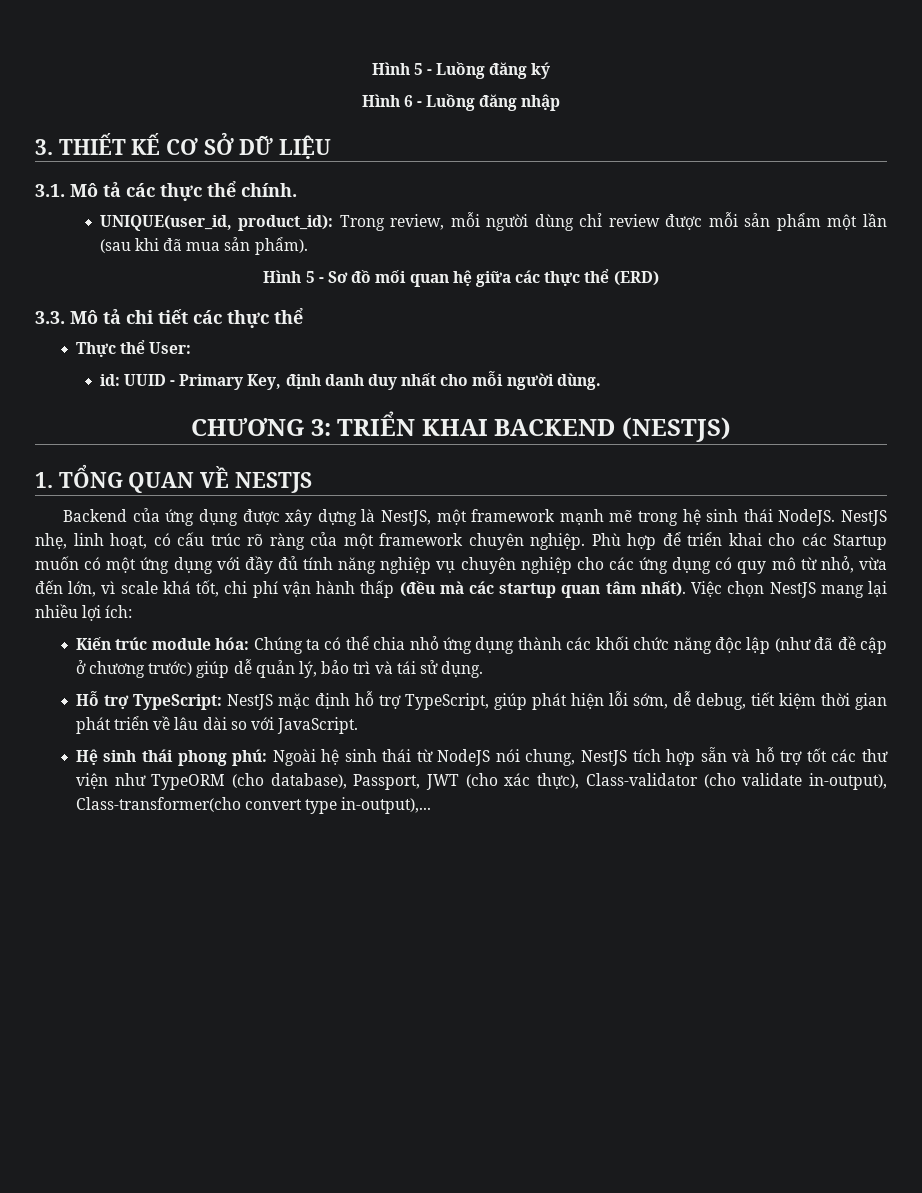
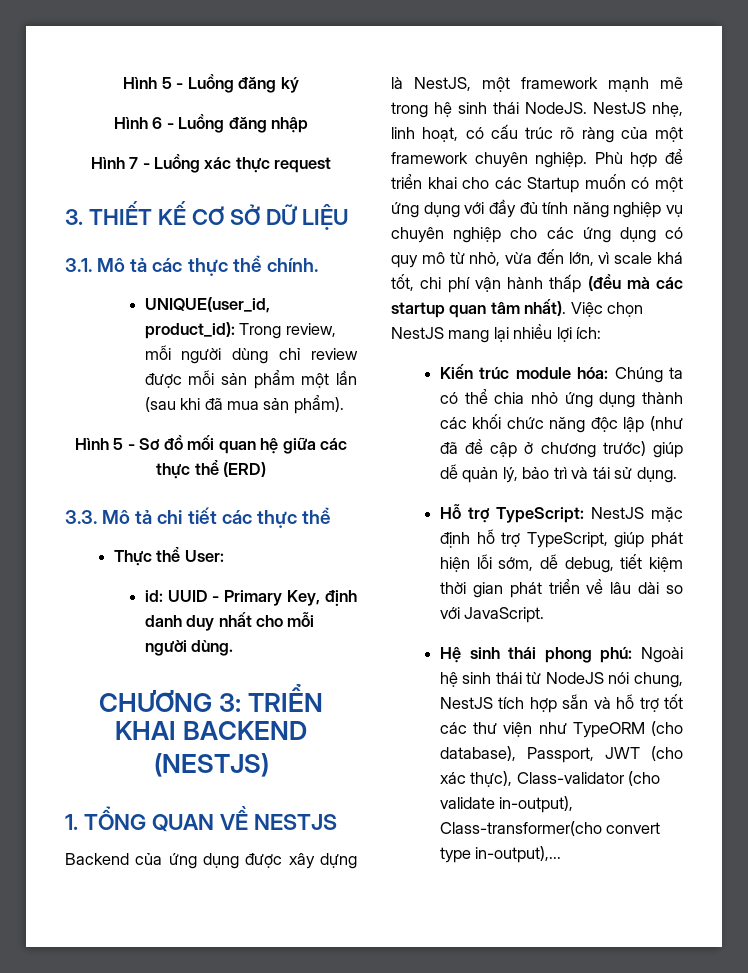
(561, 102) none -> [90,154,332,173] // Hình 7 - Luồng xác thực request

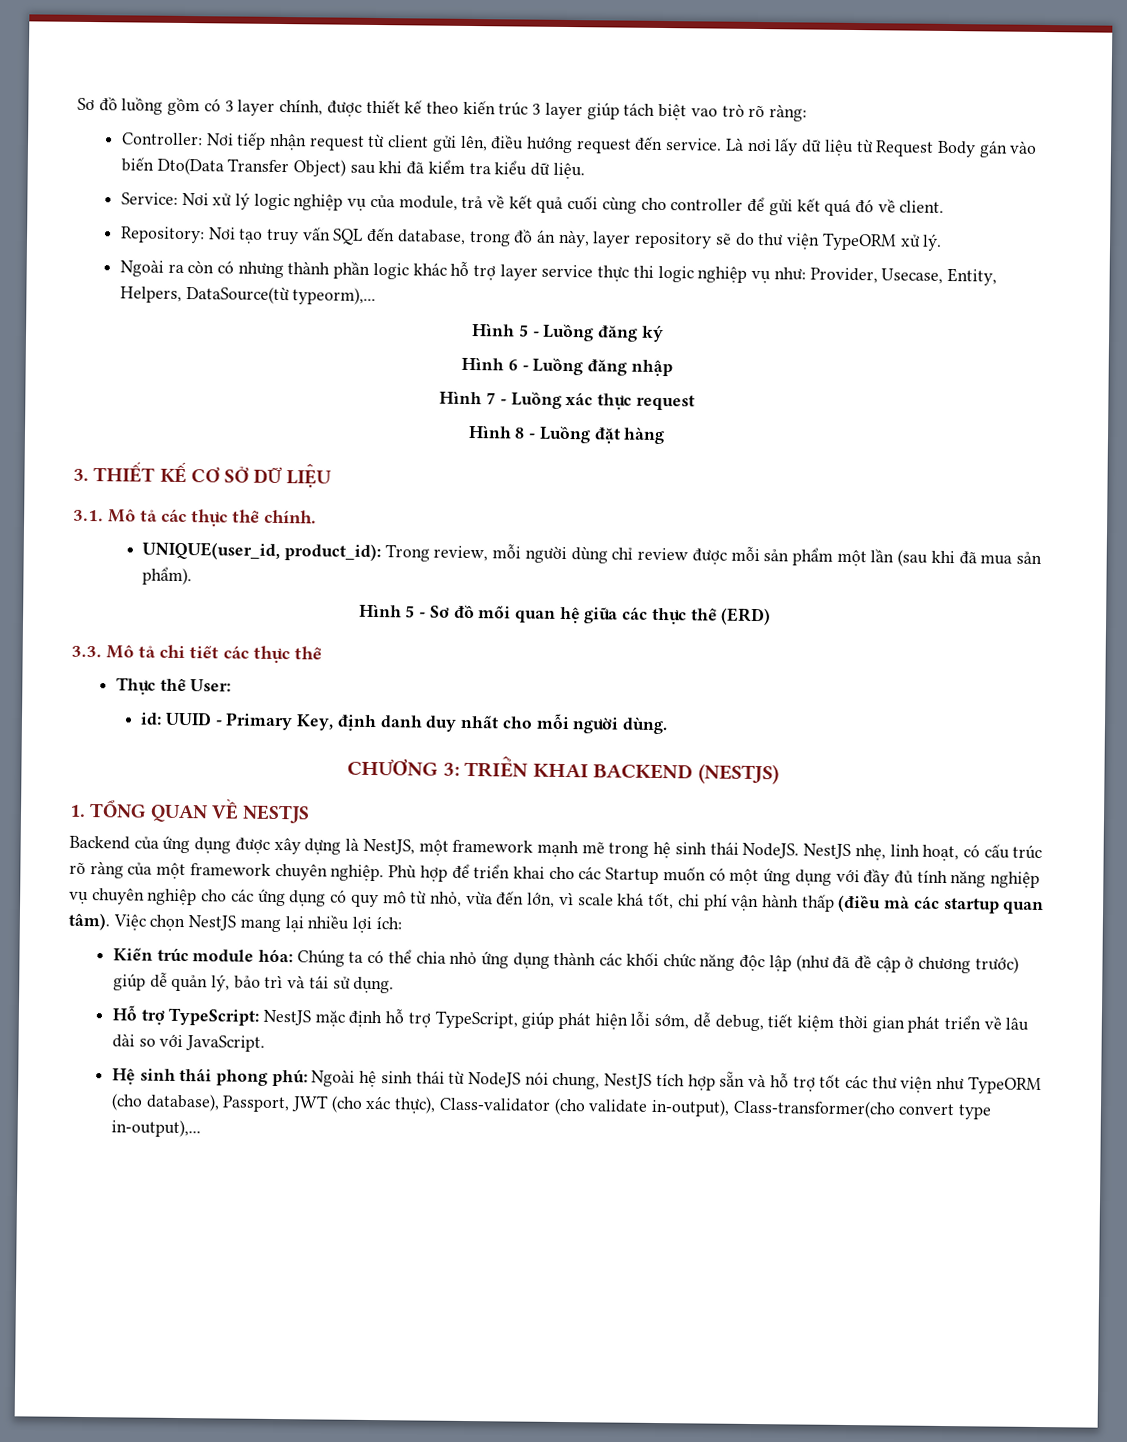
(123, 83) none -> [77,97,807,122] [121,132,1038,158] [120,157,585,180] [120,192,945,216] [119,226,943,251] [119,259,997,286] [119,286,377,306] Sơ đồ luồng gồm có 3 layer chính, được thiết kế theo kiến trúc 3 layer giúp tách biệt vao trò rõ ràng: // Controller: Nơi tiếp nhận request từ client gửi lên, điều hướng request đến service. Là nơi lấy dữ liệu từ Request Body gán vào biến Dto(Data Transfer Object) sau khi đã kiểm tra kiểu dữ liệu. // Service: Nơi xử lý logic nghiệp vụ của module, trả về kết quả cuối cùng cho controller để gửi kết quá đó về client. // Repository: Nơi tạo truy vấn SQL đến database, trong đồ án này, layer repository sẽ do thư viện TypeORM xử lý. // Ngoài ra còn có nhưng thành phần logic khác hỗ trợ layer service thực thi logic nghiệp vụ như: Provider, Usecase, Entity, Helpers, DataSource(từ typeorm),... //
(332, 165) none -> [467,424,666,445] // Hình 8 - Luồng đặt hàng
[587,274,621,291] (đều -> [838,894,882,913] (điều
[490,299,567,316] tâm nhất). -> [68,912,110,931] tâm).

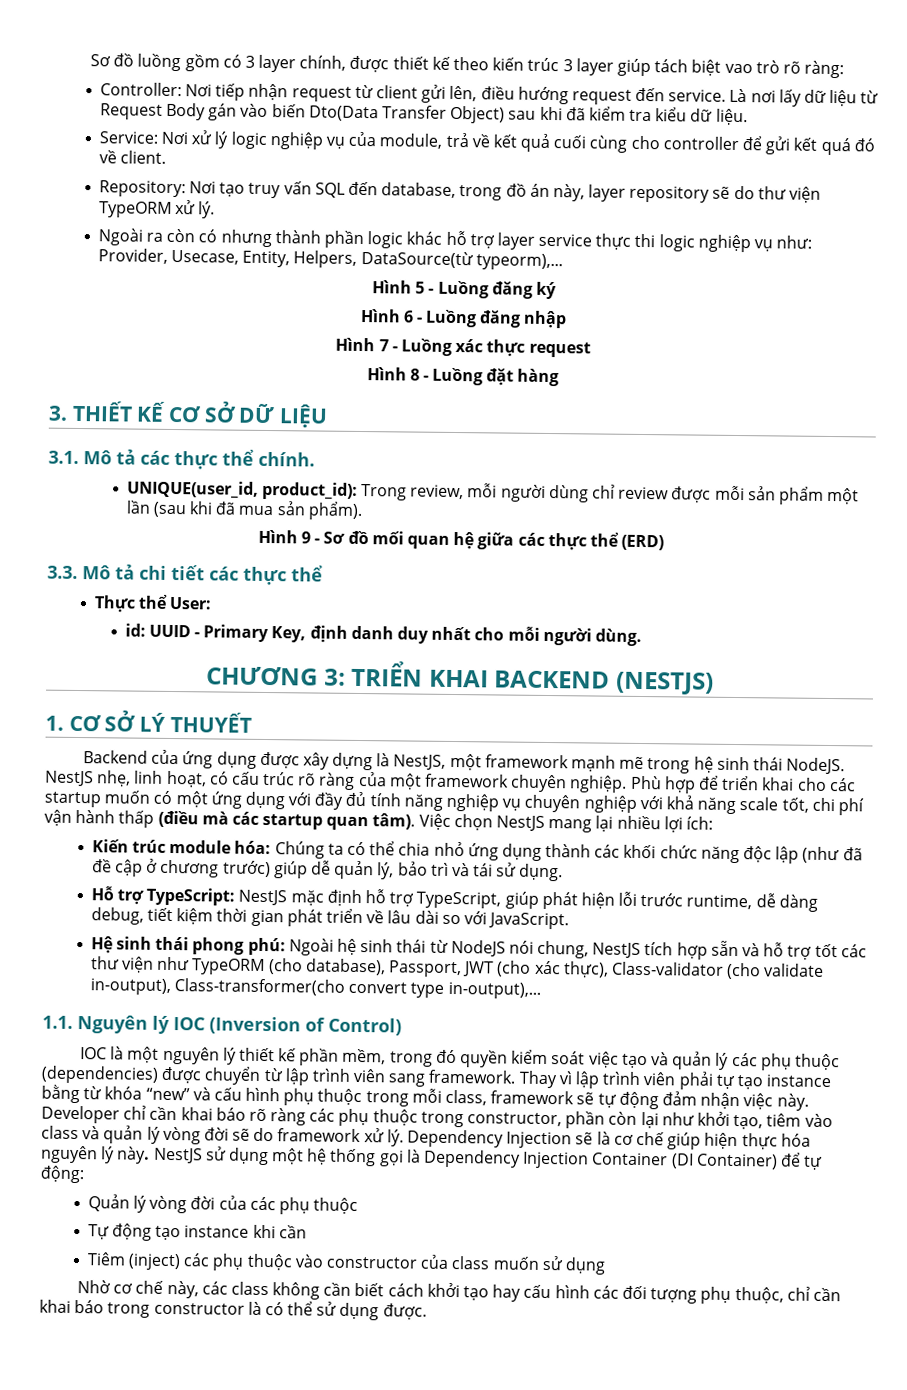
[405,605,416,618] 5 -> [301,531,312,544] 9
[89,798,311,824] TỔNG QUAN VỀ NESTJS -> [68,710,252,733] CƠ SỞ LÝ THUYẾT
[605,867,660,885] Startup -> [44,791,101,808] startup
[201,888,645,908] cho các ứng dụng có quy mô từ nhỏ, vừa đến lớn, vì scale khá -> [639,795,779,815] với khả năng scale
[654,1012,711,1030] sớm, dễ -> [640,893,818,912] trước runtime, dễ dàng
(201, 1128) none -> [42,1015,402,1036] [79,1046,840,1071] [41,1065,832,1090] [41,1084,809,1111] [41,1105,833,1130] [41,1125,811,1150] [40,1145,824,1170] [40,1165,84,1184] [87,1194,359,1215] [87,1223,307,1241] [86,1252,606,1275] [76,1280,841,1304] [39,1299,427,1321] // 1.1. Nguyên lý IOC (Inversion of Control) // IOC là một nguyên lý thiết kế phần mềm, trong đó quyền kiểm soát việc tạo và quản lý các phụ thuộc (dependencies) được chuyển từ lập trình viên sang framework. Thay vì lập trình viên phải tự tạo instance bằng từ khóa “new” và cấu hình phụ thuộc trong mỗi class, framework sẽ tự động đảm nhận việc này. Developer chỉ cần khai báo rõ ràng các phụ thuộc trong constructor, phần còn lại như khởi tạo, tiêm vào class và quản lý vòng đời sẽ do framework xử lý. Dependency Injection sẽ là cơ chế giúp hiện thực hóa nguyên lý này. NestJS sử dụng một hệ thống gọi là Dependency Injection Container (DI Container) để tự động: // Quản lý vòng đời của các phụ thuộc // Tự động tạo instance khi cần // Tiêm (inject) các phụ thuộc vào constructor của class muốn sử dụng // Nhờ cơ chế này, các class không cần biết cách khởi tạo hay cấu hình các đối tượng phụ thuộc, chỉ cần khai báo trong constructor là có thể sử dụng được.

